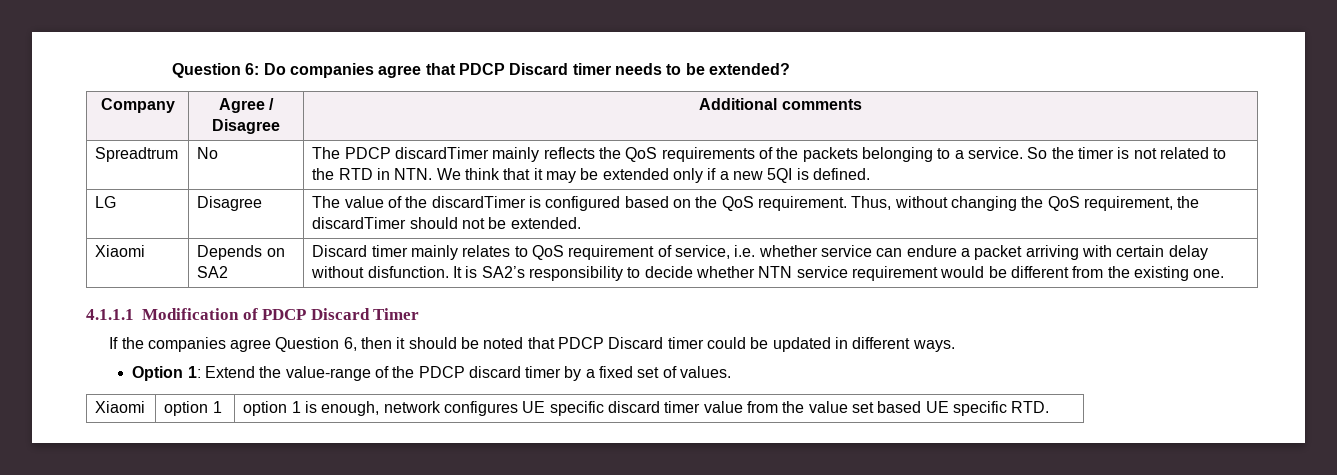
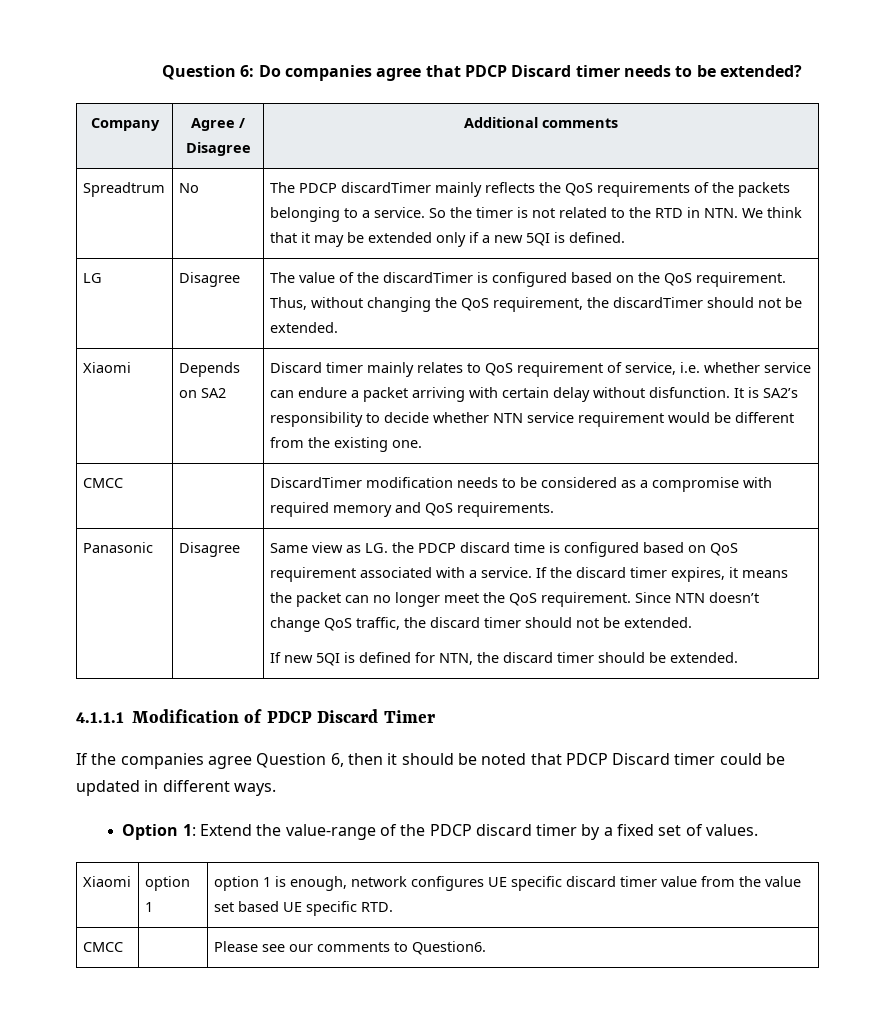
(1225, 273) none -> [82,478,123,488] [269,477,772,492] [269,502,554,517] [82,542,153,553] [178,542,240,557] [269,542,738,557] [269,567,788,582] [269,592,759,607] [269,617,692,632] [269,652,738,666] // CMCC | | DiscardTimer modification needs to be considered as a compromise with required memory and QoS requirements. // Panasonic | Disagree | Same view as LG. the PDCP discard time is configured based on QoS requirement associated with a service. If the discard timer expires, it means the packet can no longer meet the QoS requirement. Since NTN doesn’t change QoS traffic, the discard timer should not be extended. // If new 5QI is defined for NTN, the discard timer should be extended.
(1050, 407) none -> [82,942,123,952] [213,941,486,955] // CMCC | | Please see our comments to Question6.

